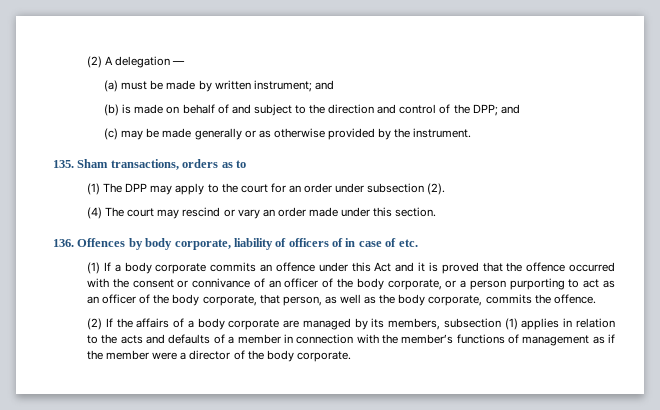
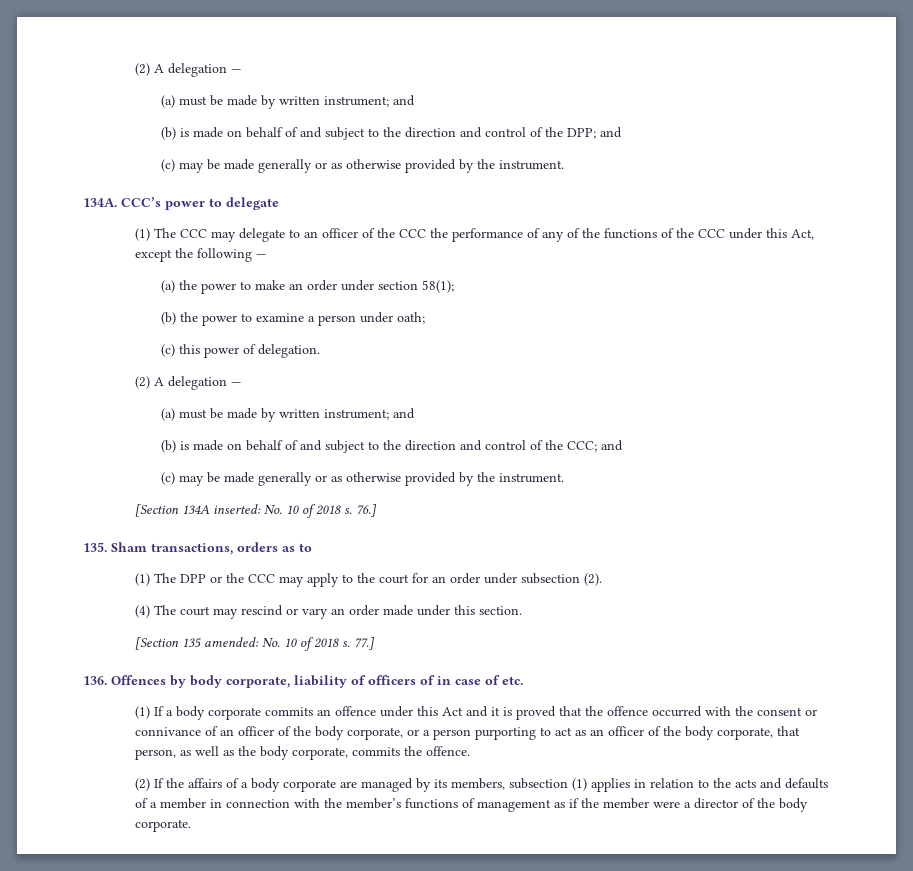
(472, 133) none -> [83,197,279,210] [134,228,814,242] [134,248,266,262] [160,280,454,294] [160,312,425,326] [160,344,320,358] [134,376,241,390] [160,408,415,422] [160,440,623,453] [160,472,564,486] [134,504,377,518] // 134A. CCC’s power to delegate // (1) The CCC may delegate to an officer of the CCC the performance of any of the functions of the CCC under this Act, except the following — // (a) the power to make an order under section 58(1); // (b) the power to examine a person under oath; // (c) this power of delegation. // (2) A delegation — // (a) must be made by written instrument; and // (b) is made on behalf of and subject to the direction and control of the CCC; and // (c) may be made generally or as otherwise provided by the instrument. // [Section 134A inserted: No. 10 of 2018 s. 76.]
(148, 187) none -> [209,573,275,583] or the CCC
(437, 212) none -> [134,637,375,651] // [Section 135 amended: No. 10 of 2018 s. 77.]

